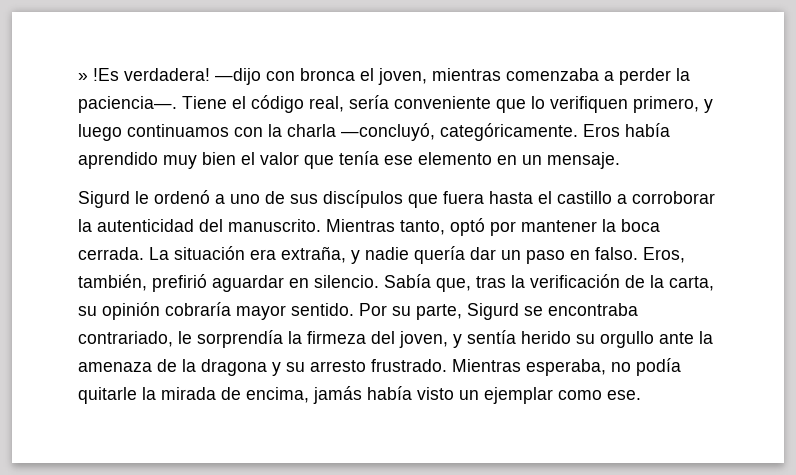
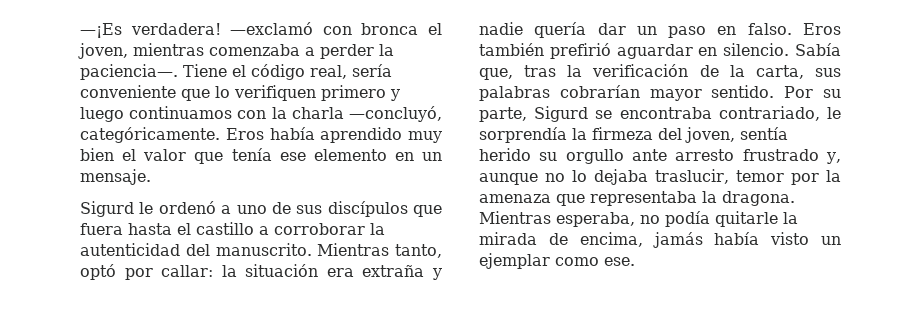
[78,68,261,85] » !Es verdadera! —dijo -> [80,22,314,38] —¡Es verdadera! —exclamó
[633,96,699,113] primero, -> [321,85,386,101] primero
[521,219,660,232] [78,247,169,260] mantener la boca cerrada. La -> [161,265,237,277] callar: la
[281,246,346,263] extraña, -> [362,265,425,277] extraña
[643,247,685,263] [78,274,147,291] Eros, también, -> [803,23,841,35] [479,43,544,56] Eros también
[78,302,231,320] su opinión cobraría -> [815,68,841,77] [479,85,640,101] sus palabras cobrarían
[453,334,462,348] y -> (735, 135) none
[699,331,713,344] [78,359,447,376] la amenaza de la dragona y su arresto frustrado. -> [675,149,842,164] [479,169,841,185] [479,191,795,206] arresto frustrado y, aunque no lo dejaba traslucir, temor por la amenaza que representaba la dragona.

